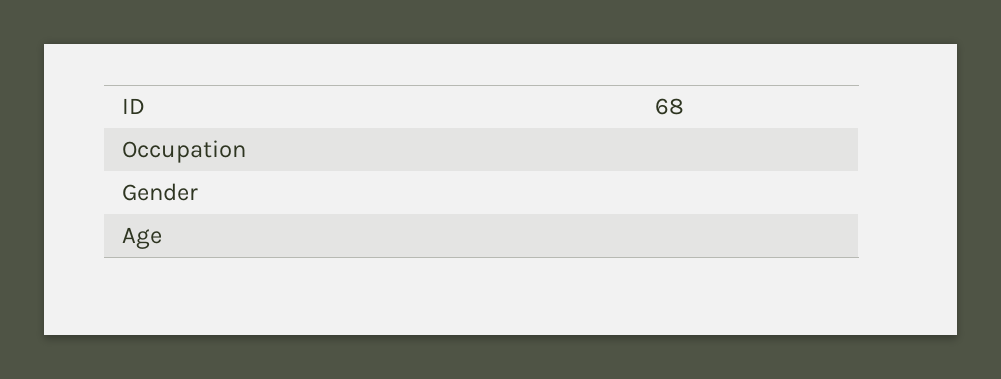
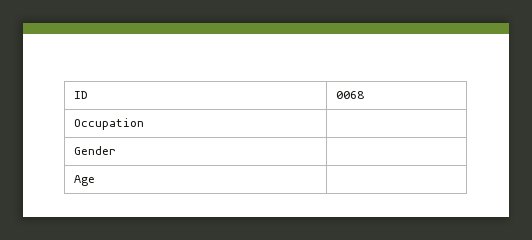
[655,98,685,115] 68 -> [335,91,364,99] 0068

